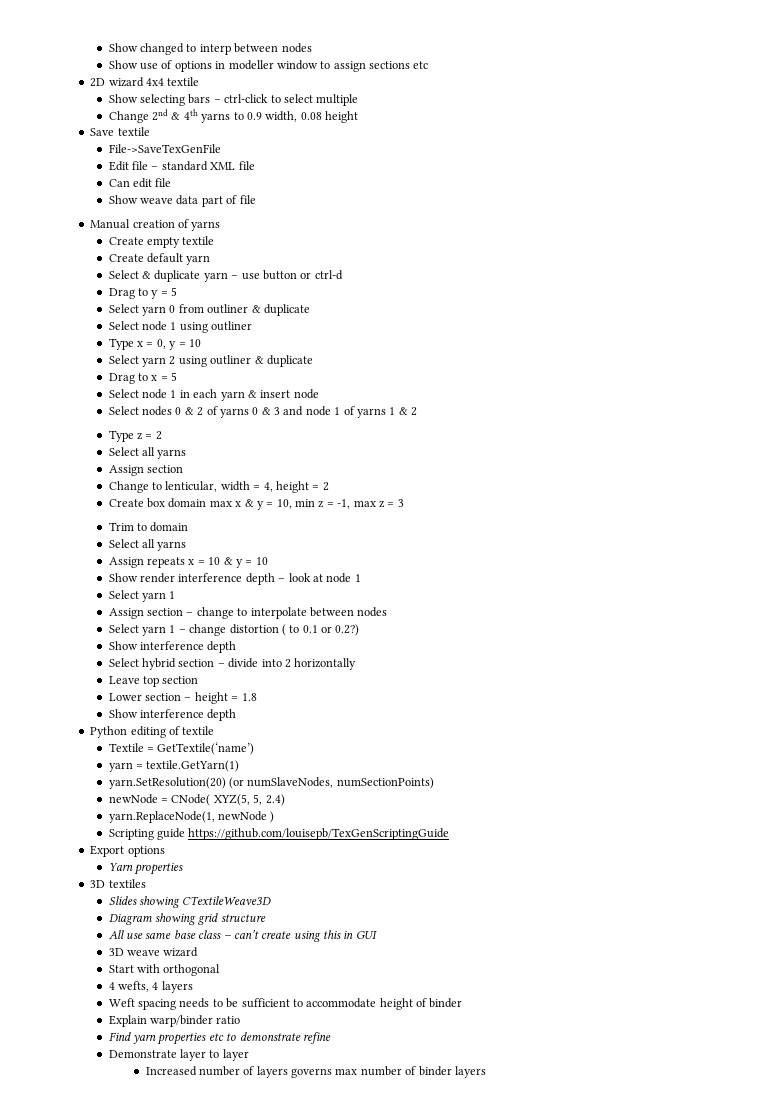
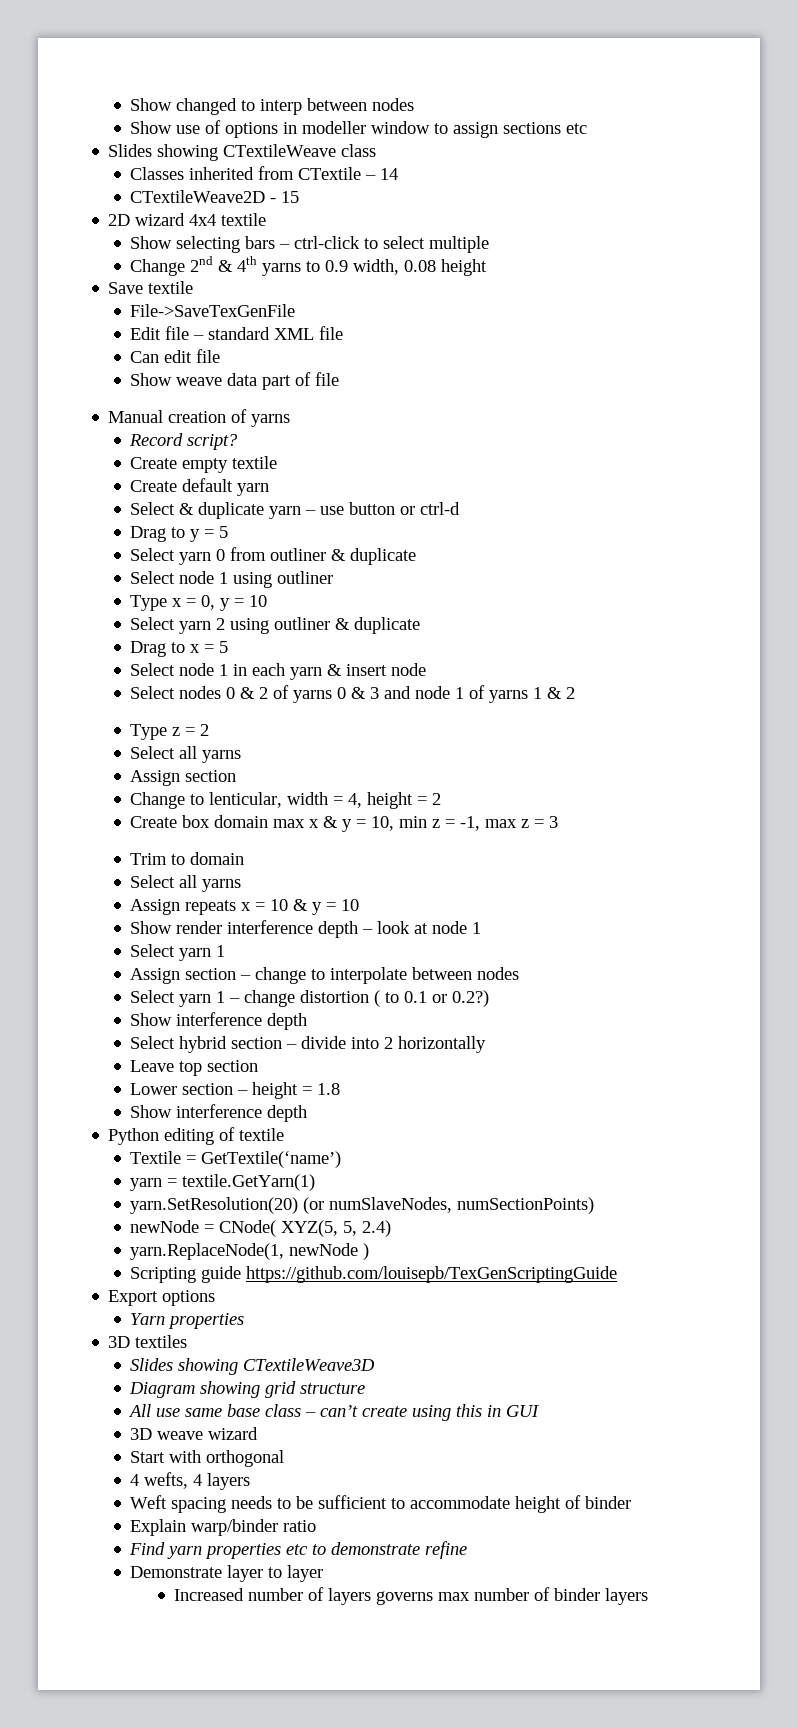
(429, 65) none -> [108,144,377,161] [130,166,399,180] [130,190,300,203] // Slides showing CTextileWeave class // Classes inherited from CTextile – 14 // CTextileWeave2D - 15
(221, 226) none -> [129,433,239,450] // Record script?

